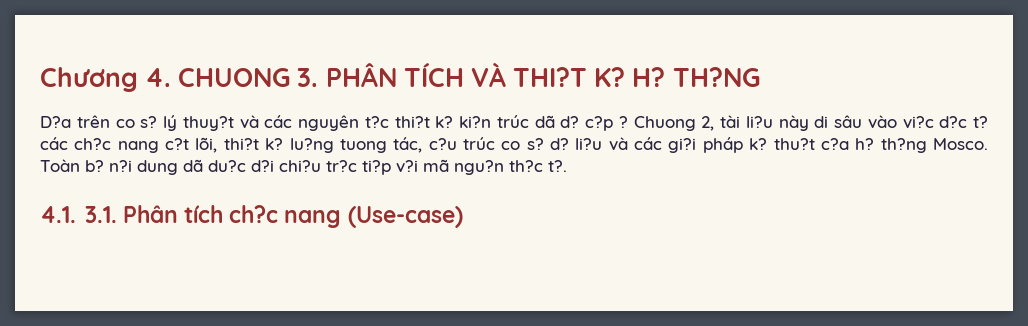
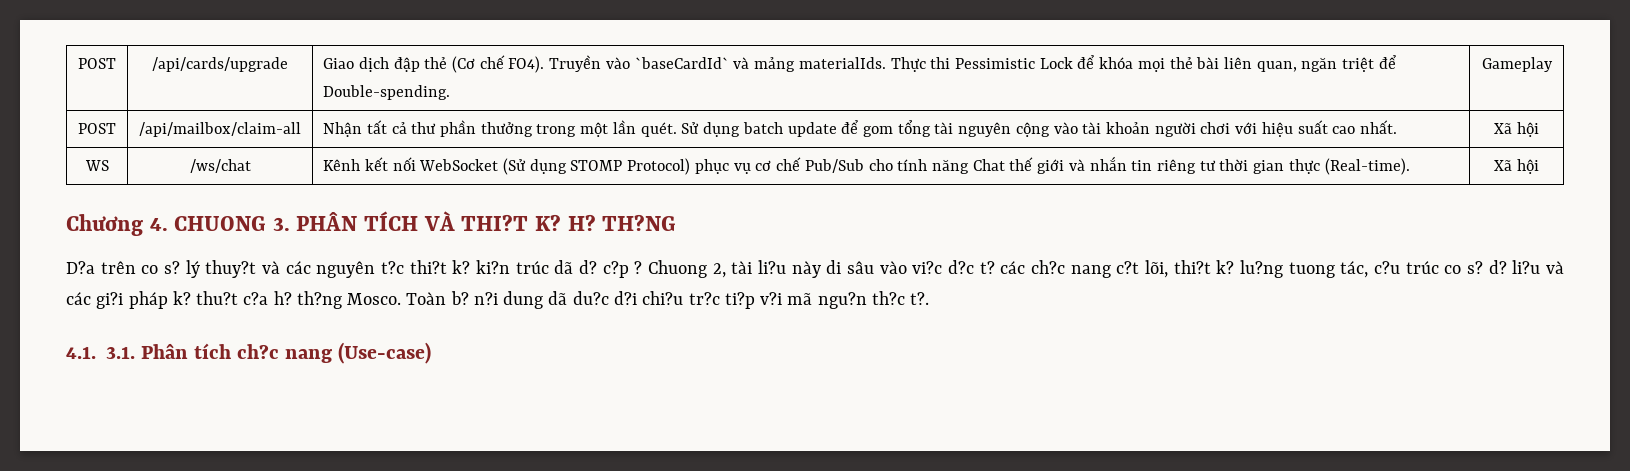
(40, 79) none -> [78,58,116,69] [152,57,288,72] [323,55,1396,73] [323,85,451,100] [1481,57,1553,72] [78,123,116,134] [139,122,301,137] [323,120,1398,137] [1494,122,1539,137] [84,160,109,171] [189,159,251,173] [323,156,1410,175] [1494,159,1539,174] POST | /api/cards/upgrade | Giao dịch đập thẻ (Cơ chế FO4). Truyền vào `baseCardId` và mảng materialIds. Thực thi Pessimistic Lock để khóa mọi thẻ bài liên quan, ngăn triệt để Double-spending. | Gameplay // POST | /api/mailbox/claim-all | Nhận tất cả thư phần thưởng trong một lần quét. Sử dụng batch update để gom tổng tài nguyên cộng vào tài khoản người chơi với hiệu suất cao nhất. | Xã hội // WS | /ws/chat | Kênh kết nối WebSocket (Sử dụng STOMP Protocol) phục vụ cơ chế Pub/Sub cho tính năng Chat thế giới và nhắn tin riêng tư thời gian thực (Real-time). | Xã hội //

